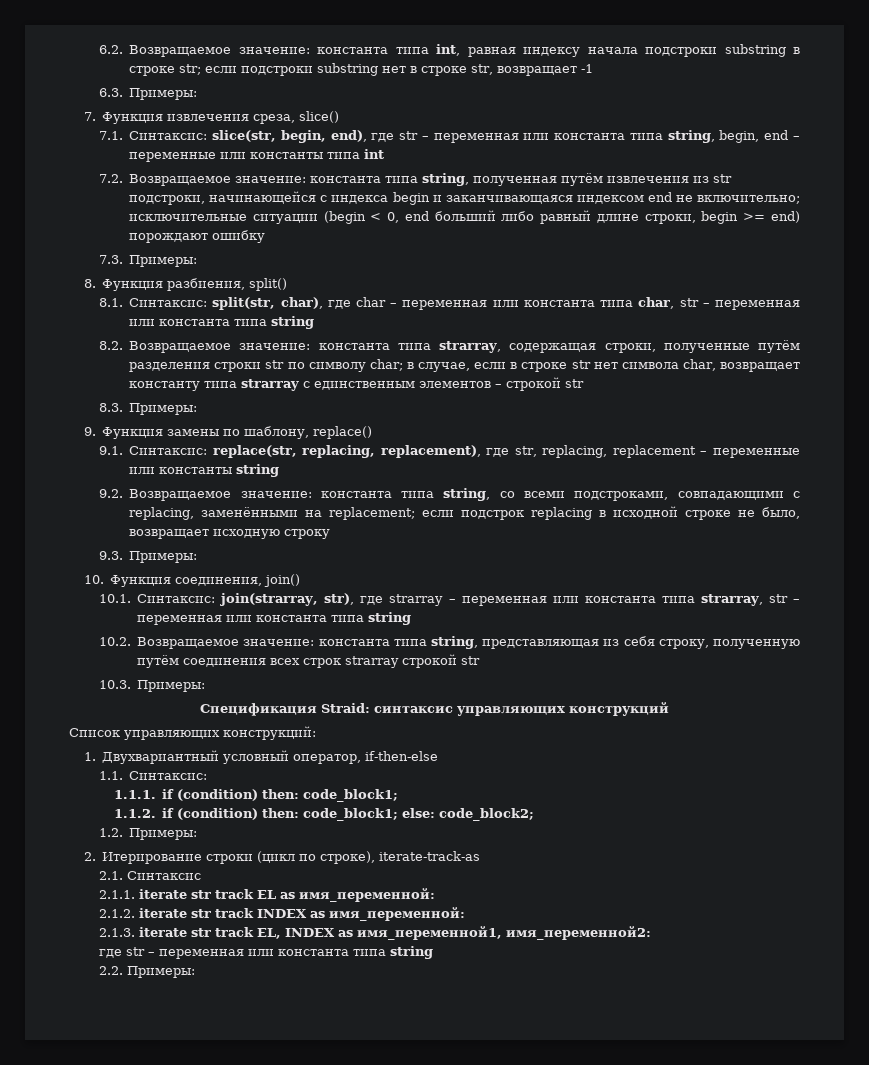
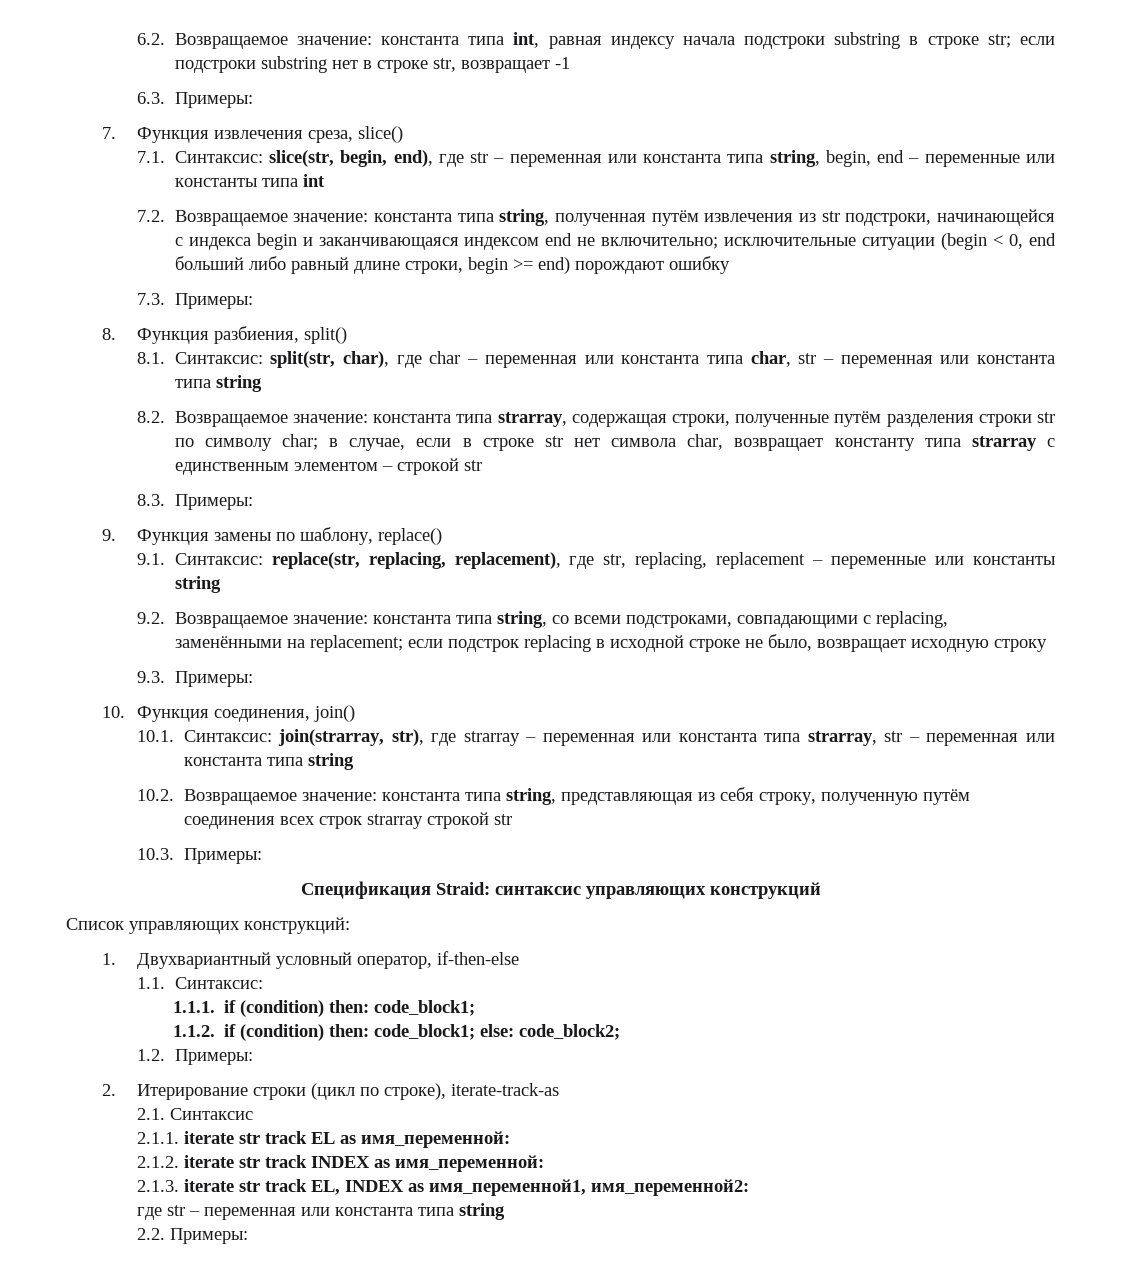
[419,381,492,388] элементов -> [293,462,378,471] элементом

